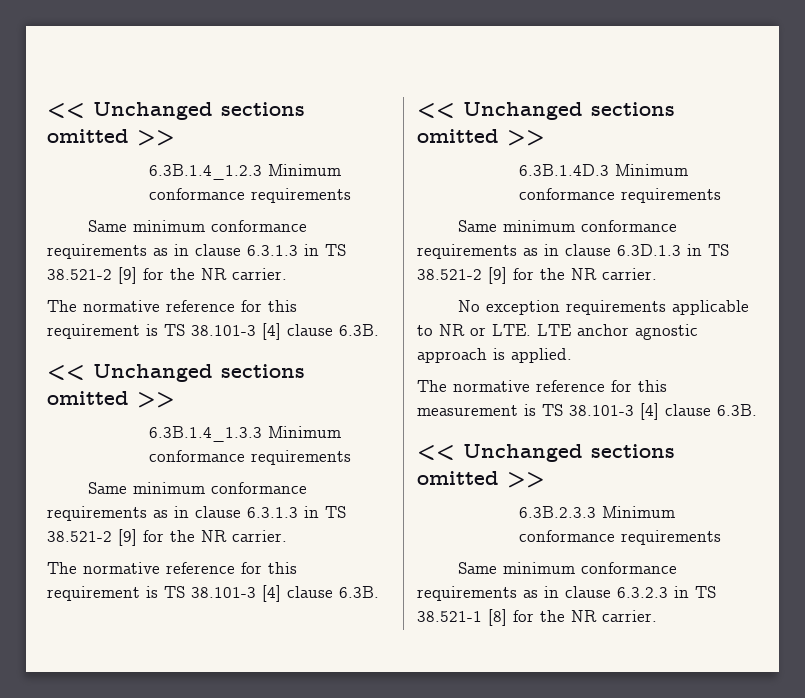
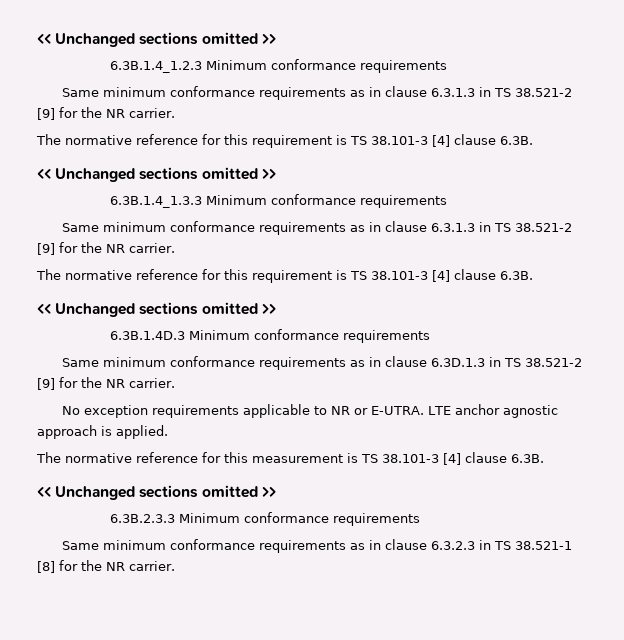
[492,324,531,336] LTE. -> [370,406,424,415] E-UTRA.

